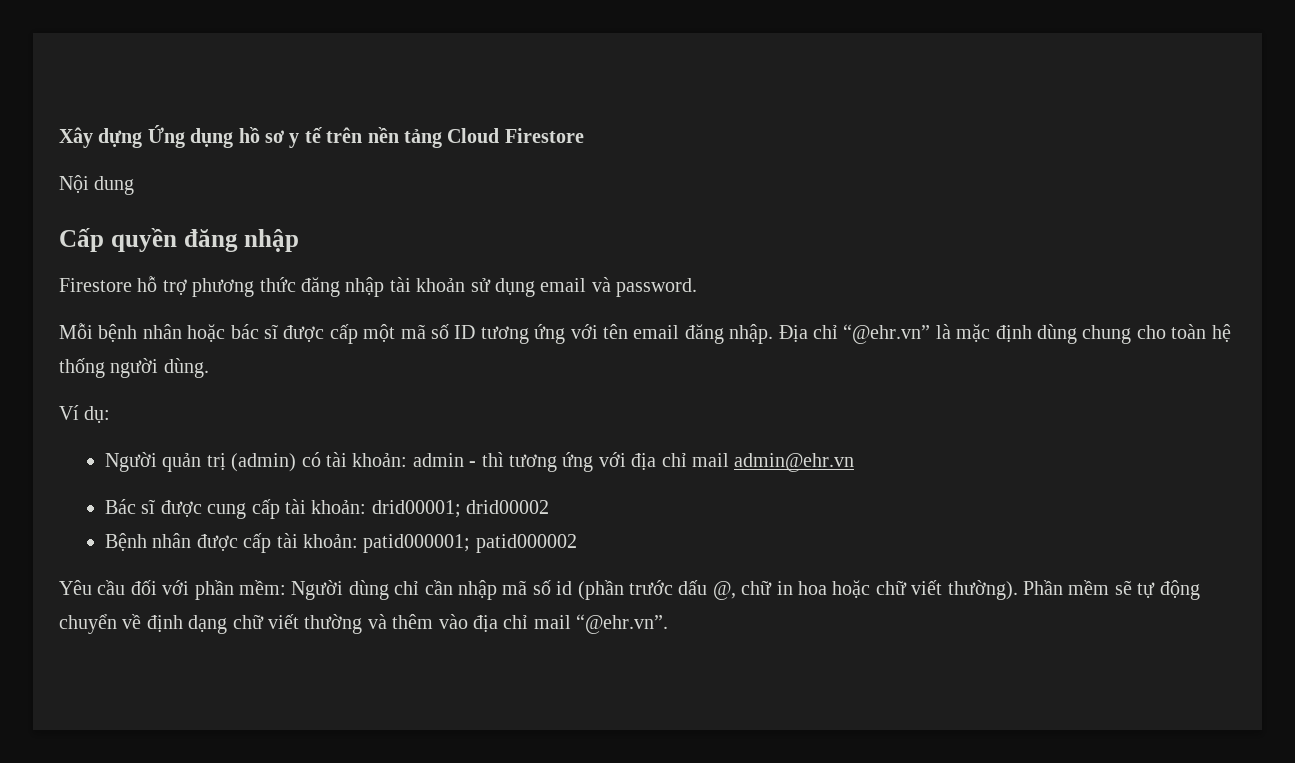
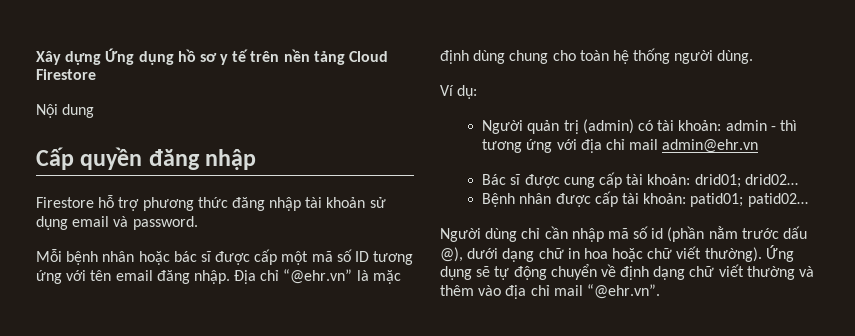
[371,500,550,518] drid00001; drid00002 -> [694,174,798,188] drid01; drid02…
[363,534,577,553] [59,580,286,600] patid000001; patid000002 // Yêu cầu đối với phần mềm: -> [690,193,808,207] patid01; patid02… //
(624, 590) none -> [708,226,738,239] nằm
[712,581,736,600] @, -> [440,247,535,262] @), dưới dạng
[1022,580,1110,595] Phần mềm -> [765,245,794,262] [440,266,472,280] Ứng dụng

